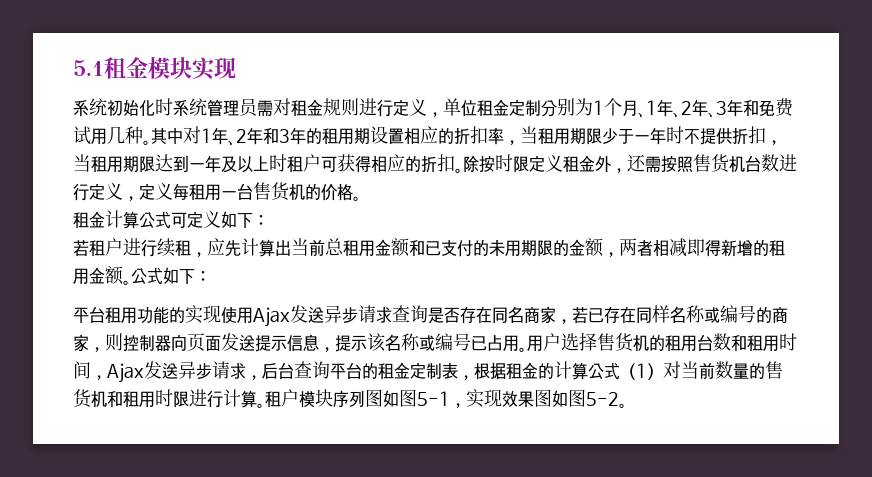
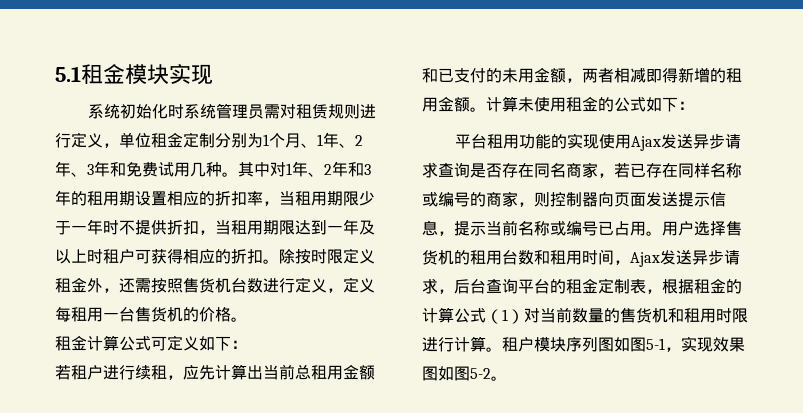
[307,99,323,116] 金 -> [312,104,329,119] 赁
[521,239,569,257] 期限的 -> (534, 75) none
(131, 282) none -> [486,96,614,112] 计算未使用租金的
[367,333,386,352] 该 -> [486,220,518,236] 当前

